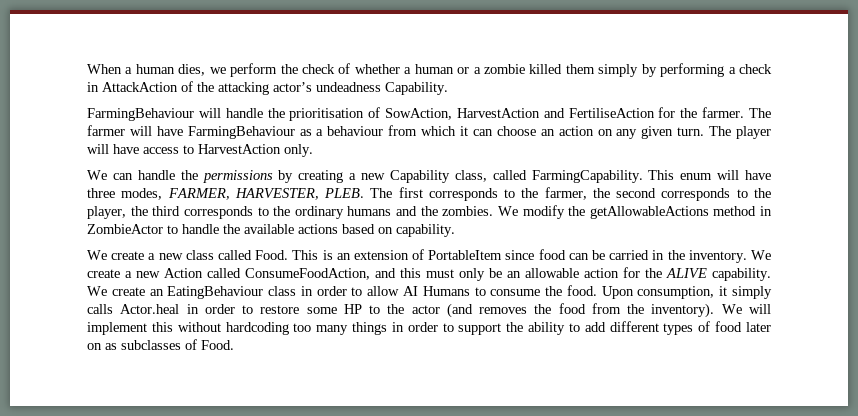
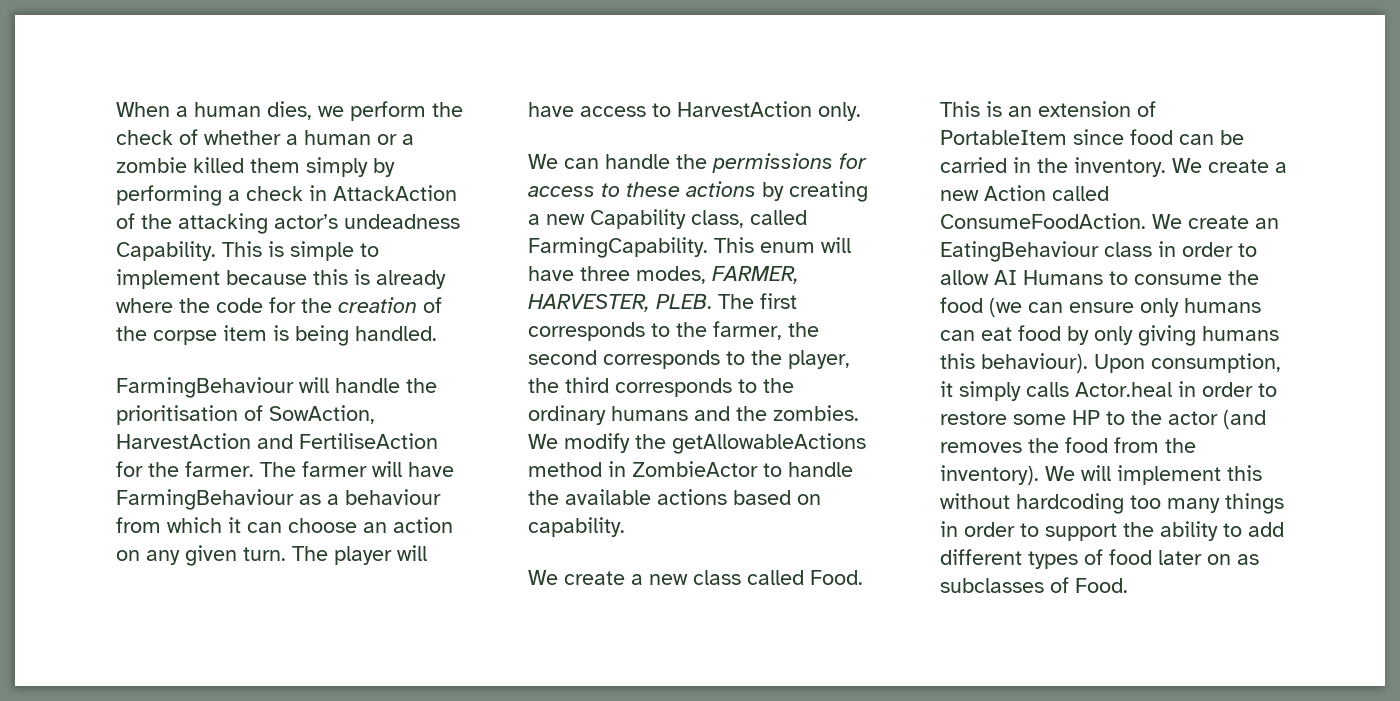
(448, 88) none -> [222,241,379,261] [116,269,446,289] [116,297,442,313] [116,325,437,346] This is simple to implement because this is already where the code for the creation of the corpse item is being handled.
(273, 176) none -> [839,153,867,169] [528,181,756,197] for access to these actions
[245,267,771,281] ConsumeFoodAction, and this must only be an allowable action for the ALIVE capability. -> [940,213,1146,229] ConsumeFoodAction.
[566,285,597,296] food. -> [940,297,1261,317] [940,325,1279,346] [940,353,1088,373] food (we can ensure only humans can eat food by only giving humans this behaviour).

